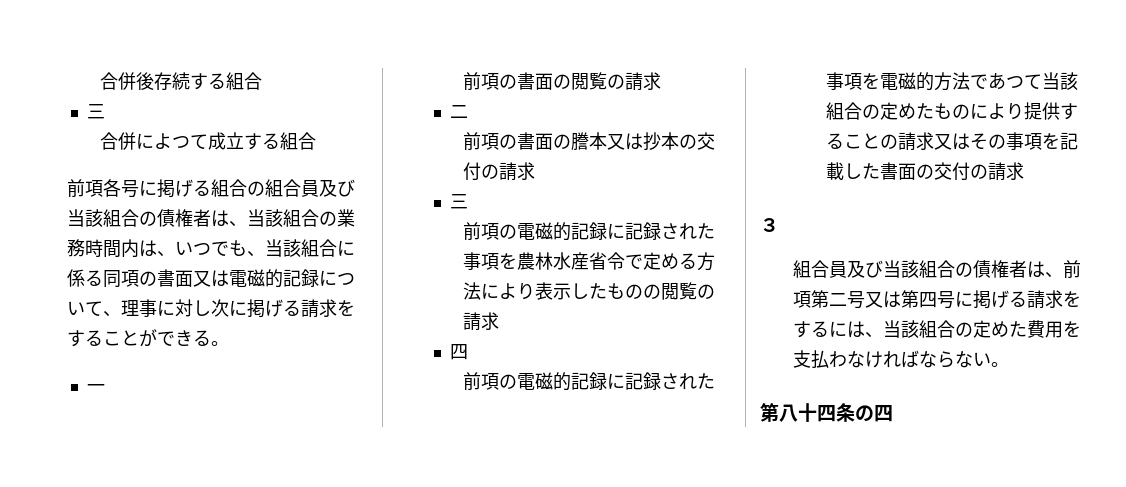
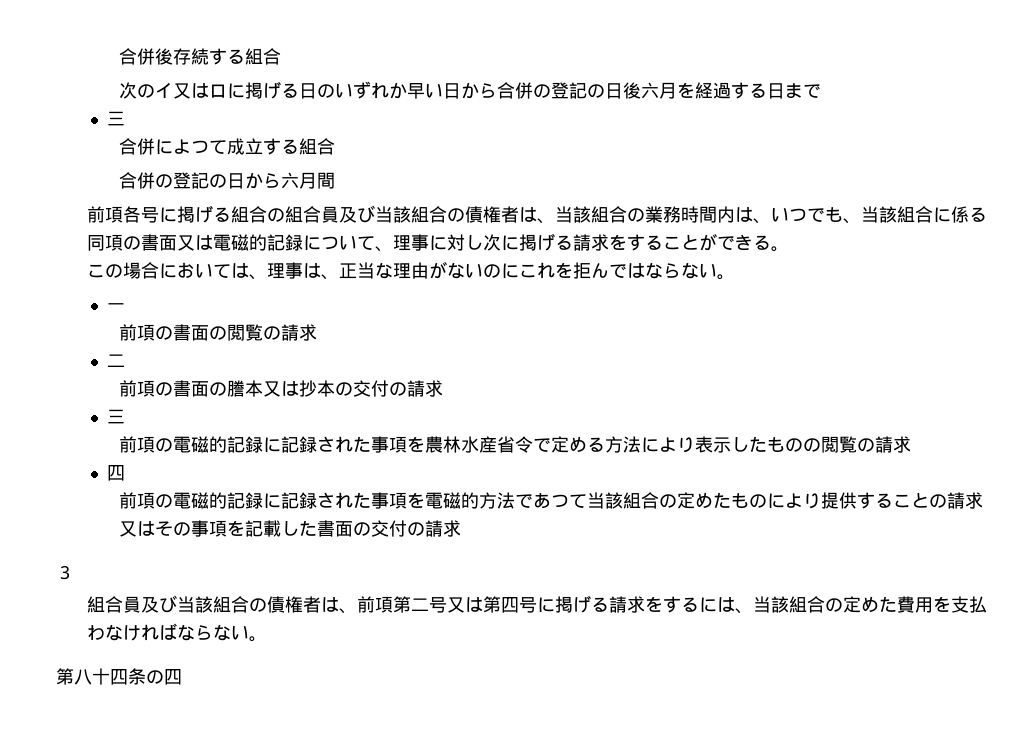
(262, 81) none -> [118,81,821,99] // 次のイ又はロに掲げる日のいずれか早い日から合併の登記の日後六月を経過する日まで
(316, 141) none -> [118,172,335,189] // 合併の登記の日から六月間
(229, 343) none -> [87,261,736,280] // この場合においては、理事は、正当な理由がないのにこれを拒んではならない。

